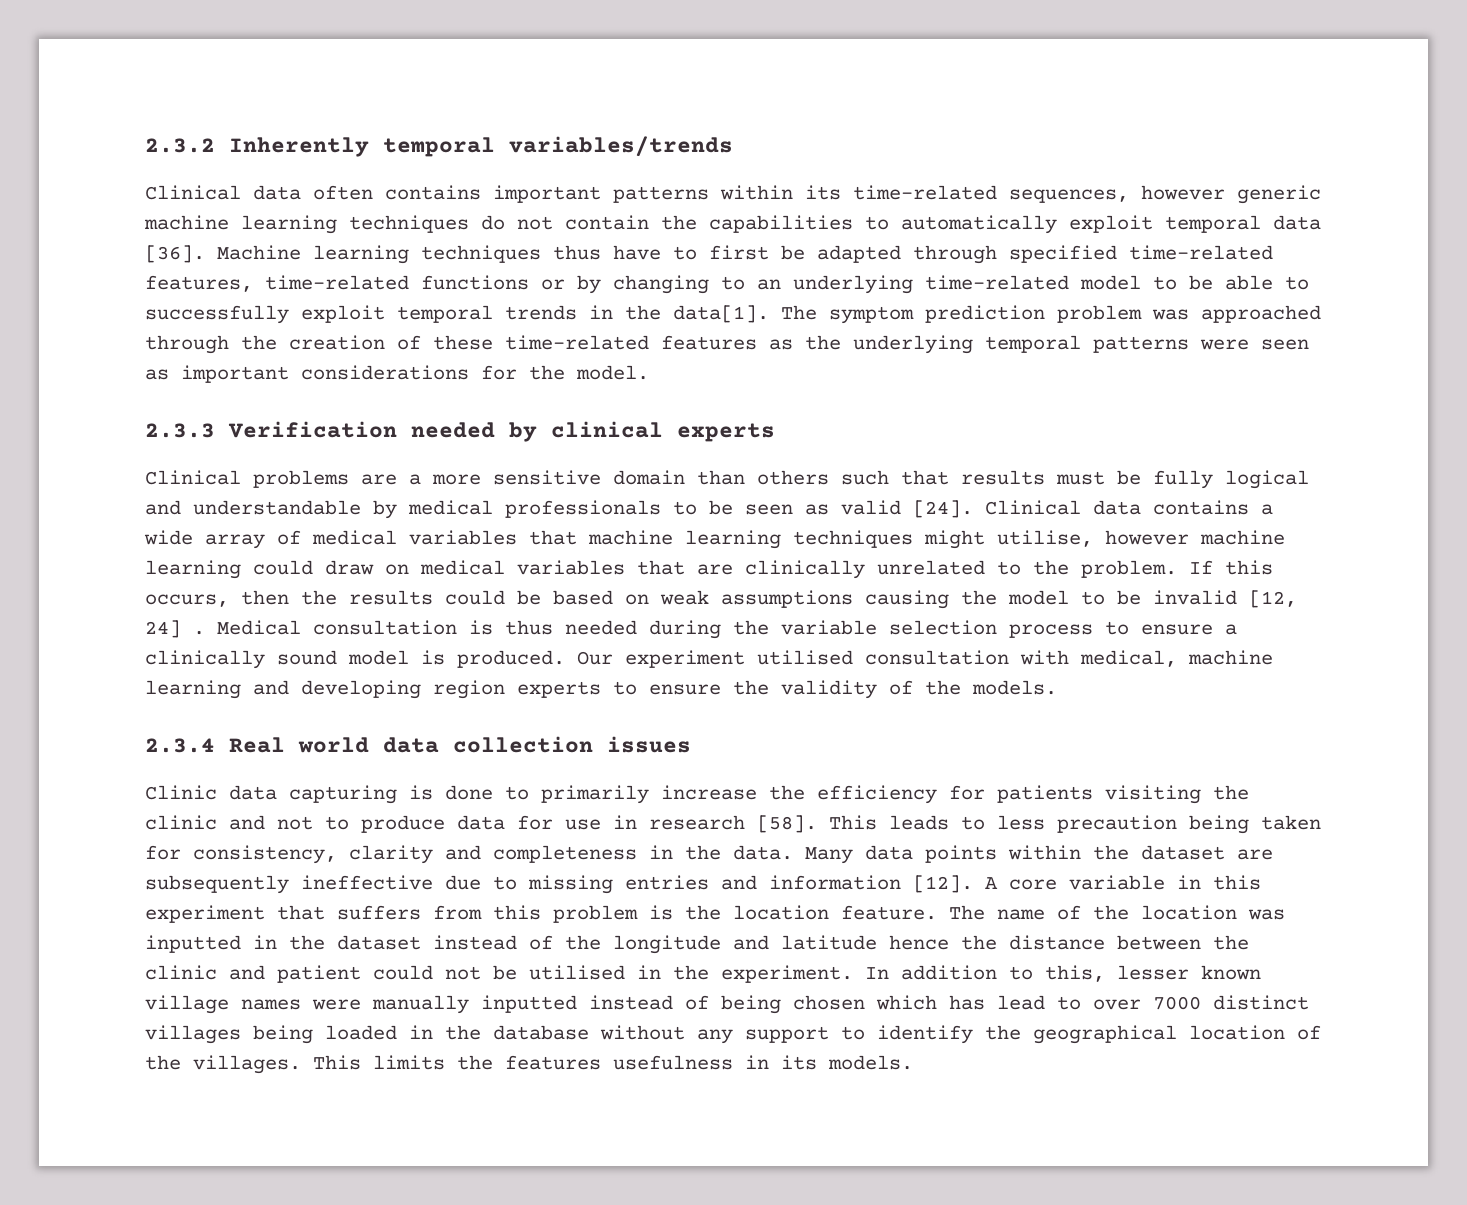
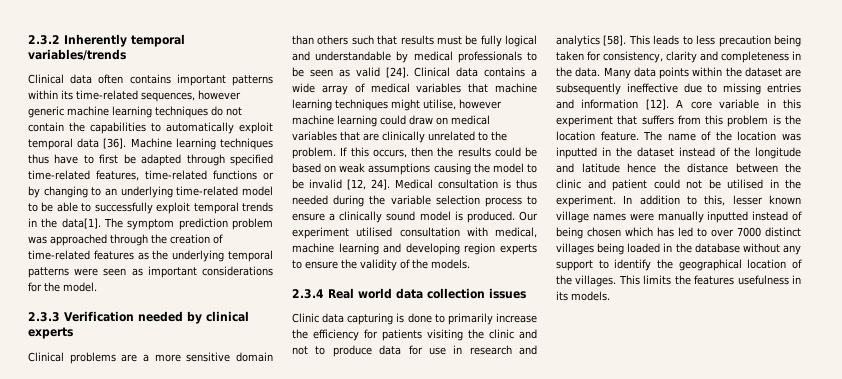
[433,335,493,350] these -> (223, 239) none
[145,620,205,638] 24] . -> [371,179,390,190] 24].
(745, 822) none -> [519,345,537,355] [556,35,600,47] and analytics
[997,995,1045,1010] lead -> [678,227,693,237] led

